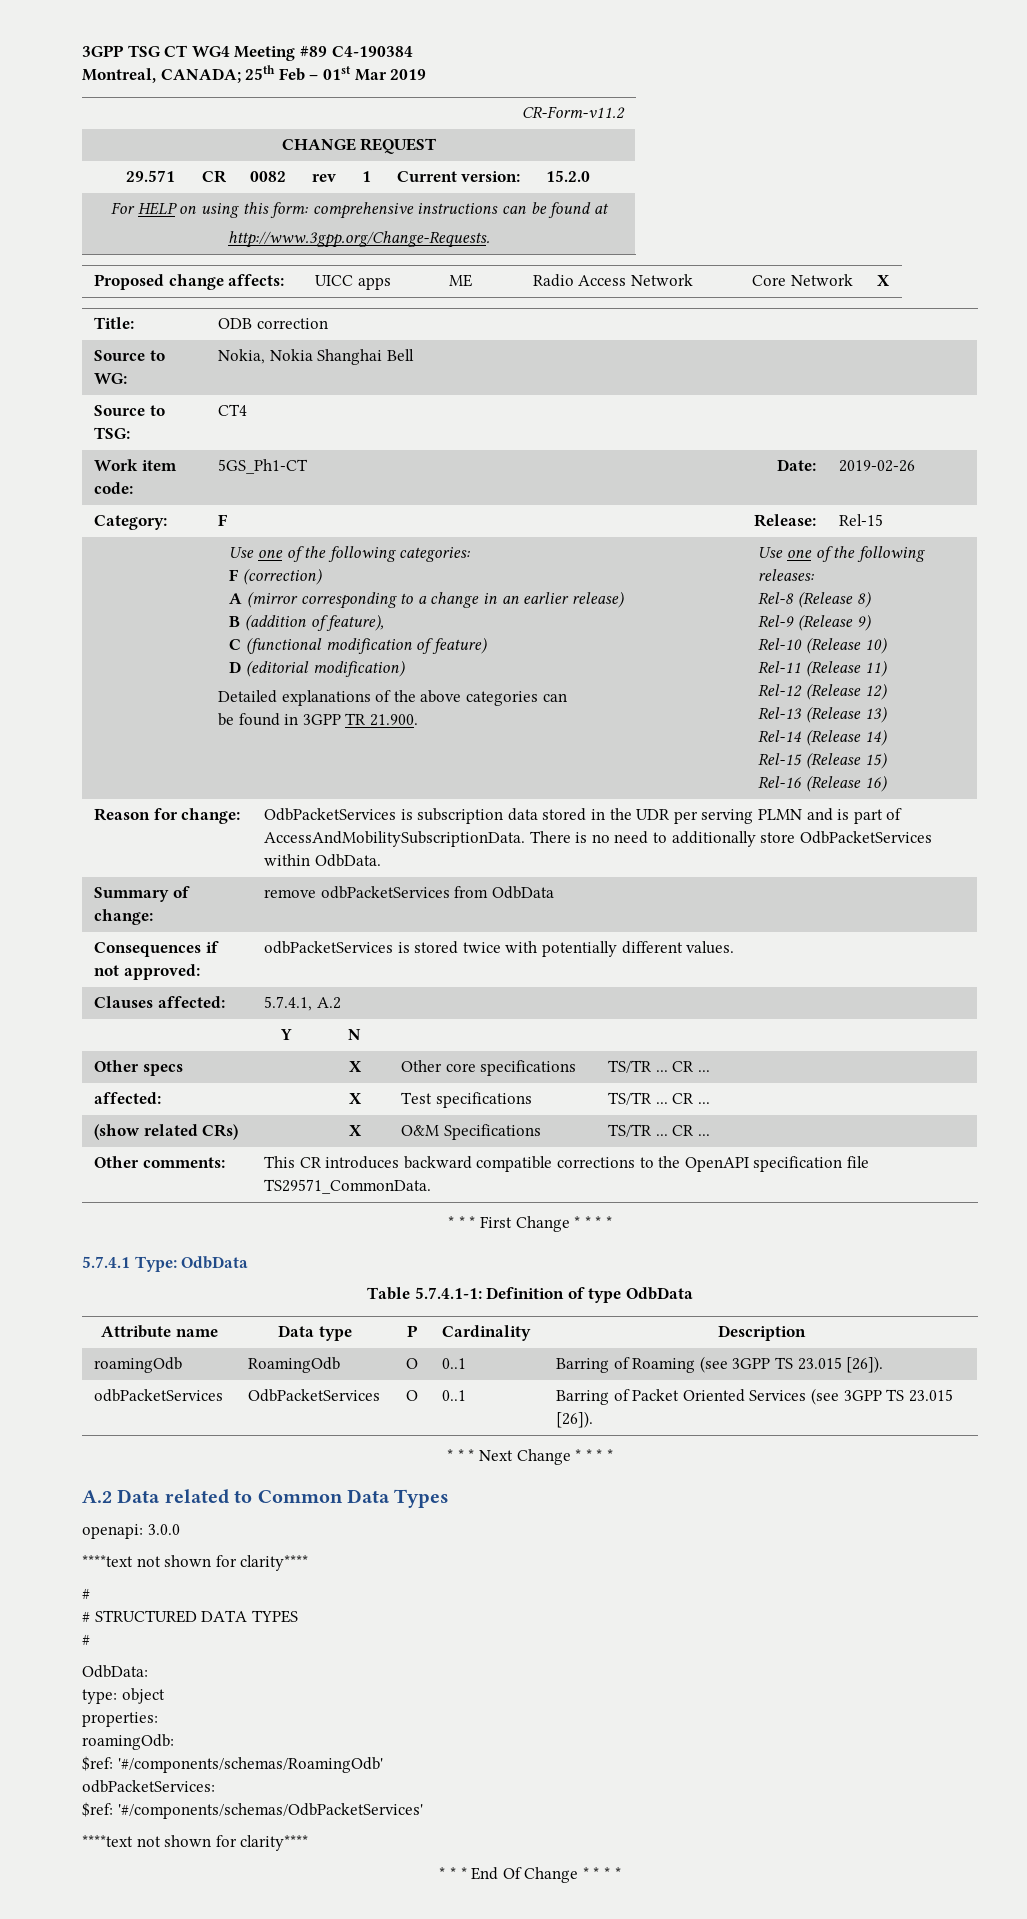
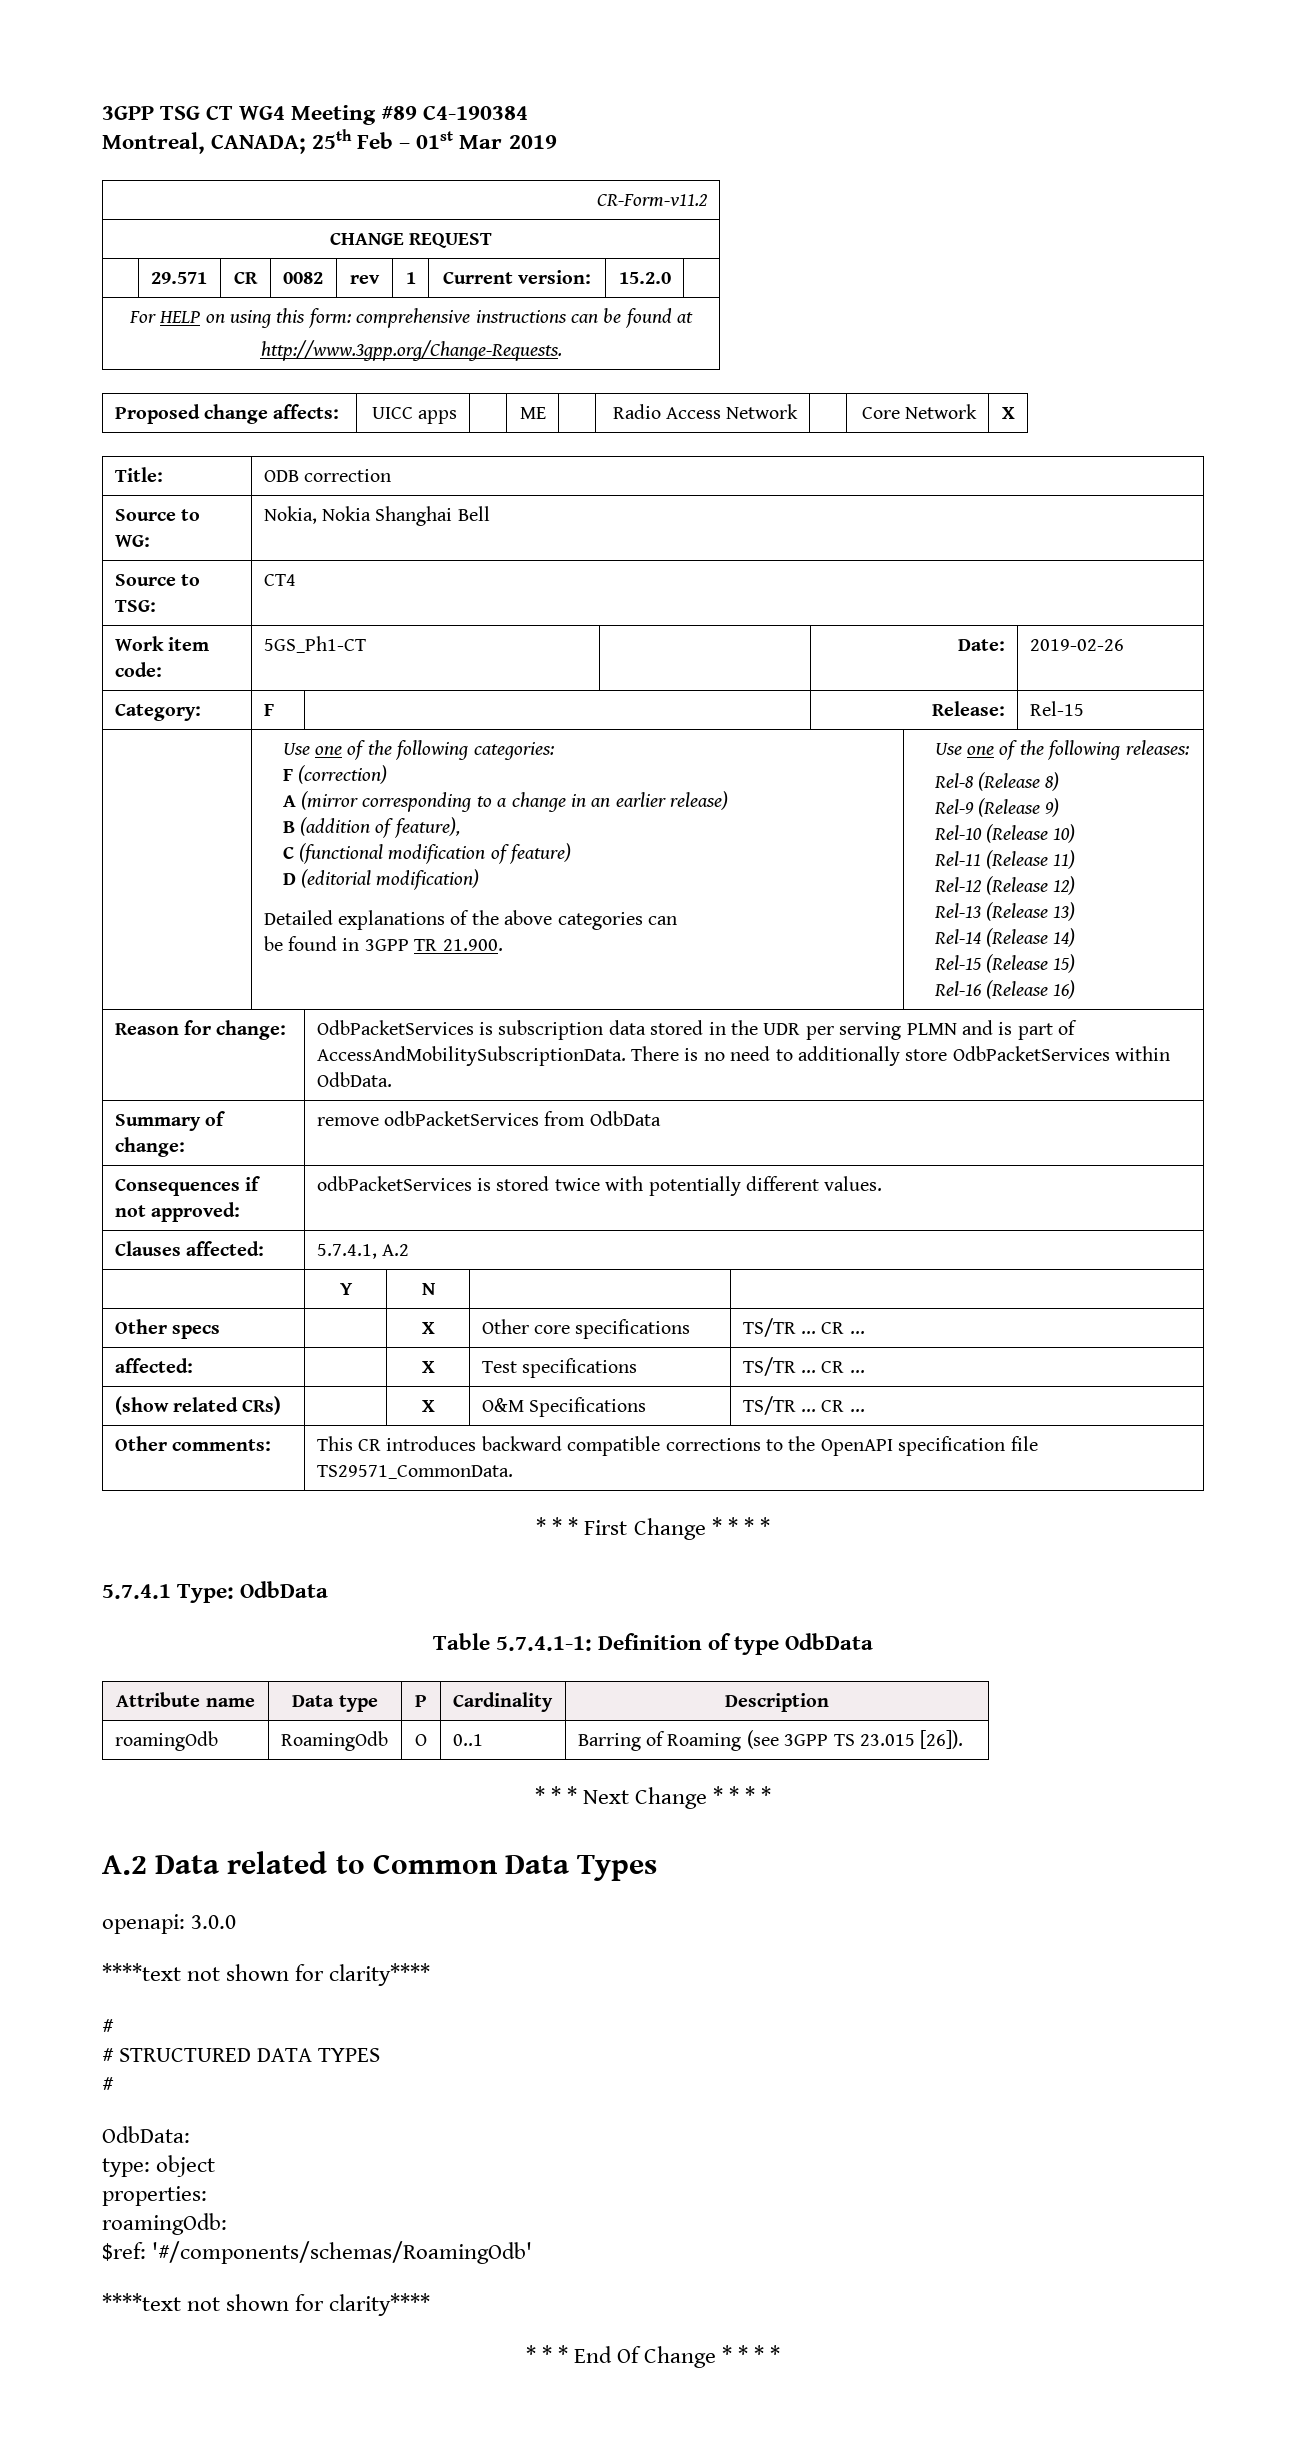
[94,1389,224,1402] [248,1389,381,1402] [406,1390,418,1401] [442,1390,467,1401] [556,1388,953,1405] [556,1411,594,1428] // odbPacketServices | OdbPacketServices | O | 0..1 | Barring of Packet Oriented Services (see 3GPP TS 23.015 [26]). -> (964, 1739) none
[82,1780,215,1793] [82,1802,423,1819] // odbPacketServices: // $ref: '#/components/schemas/OdbPacketServices' -> (533, 2252) none

